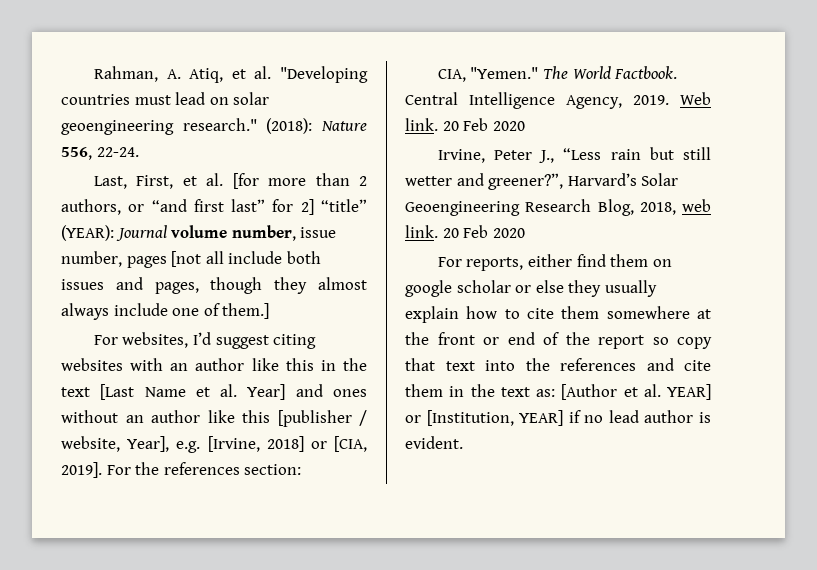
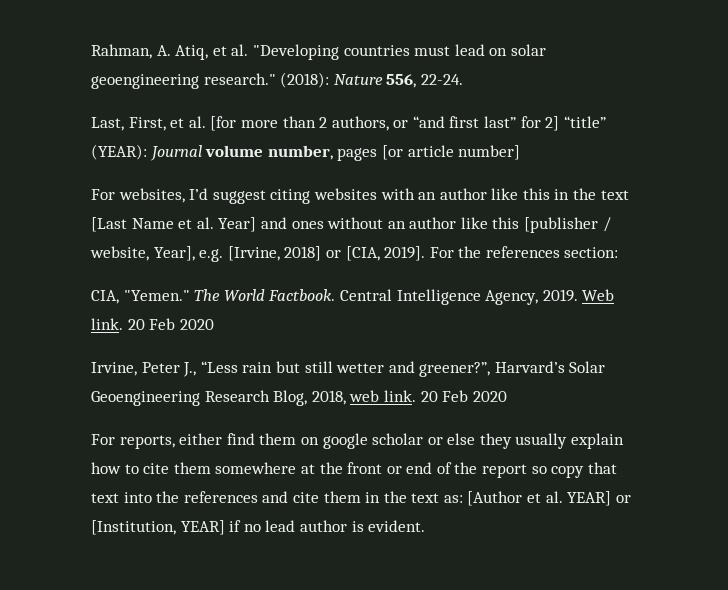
[300,227,337,238] [61,251,321,268] [61,277,368,294] [61,303,270,320] issue number, pages [not all include both issues and pages, though they almost always include one of them.] -> [337,145,521,161] pages [or article number]

